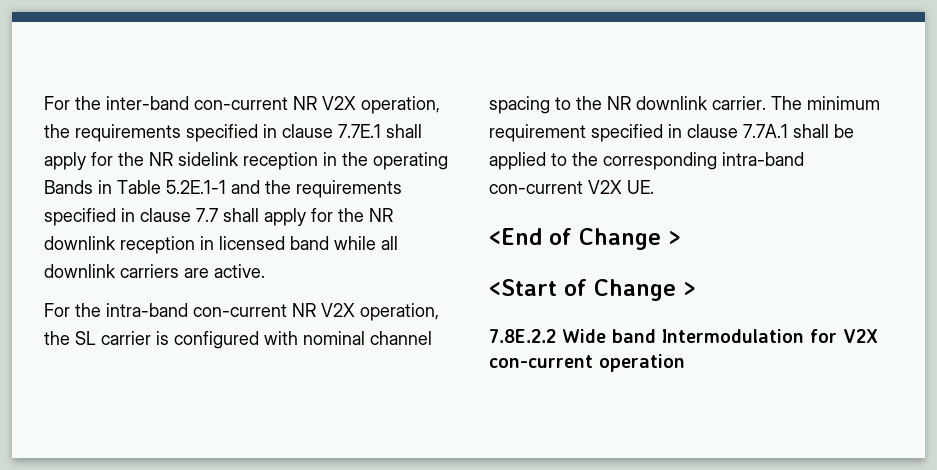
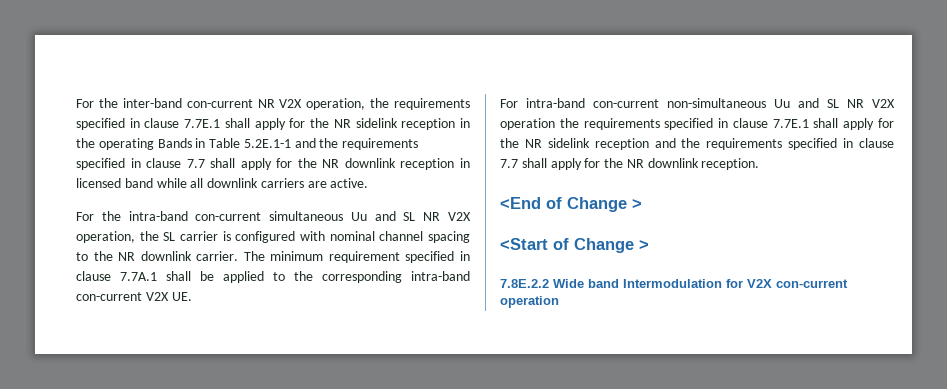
(287, 310) none -> [269,211,416,221] simultaneous Uu and SL
(654, 187) none -> [500,98,895,108] [500,118,894,130] [500,138,895,150] [500,158,760,170] // For intra-band con-current non-simultaneous Uu and SL NR V2X operation the requirements specified in clause 7.7E.1 shall apply for the NR sidelink reception and the requirements specified in clause 7.7 shall apply for the NR downlink reception.

